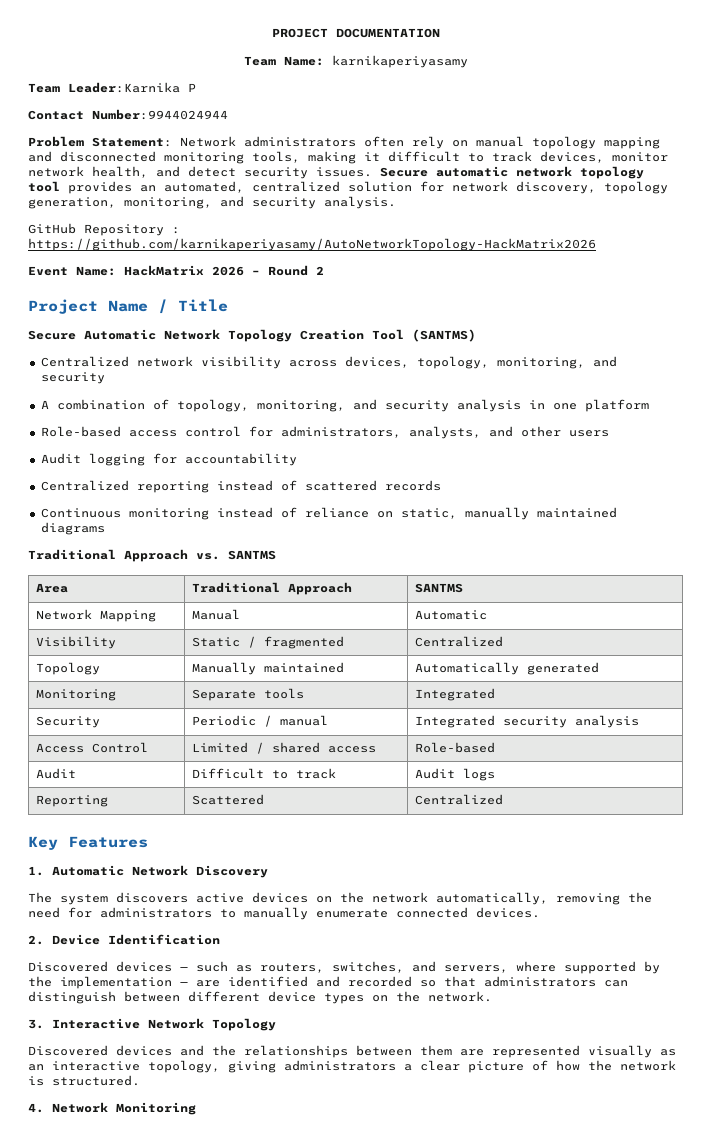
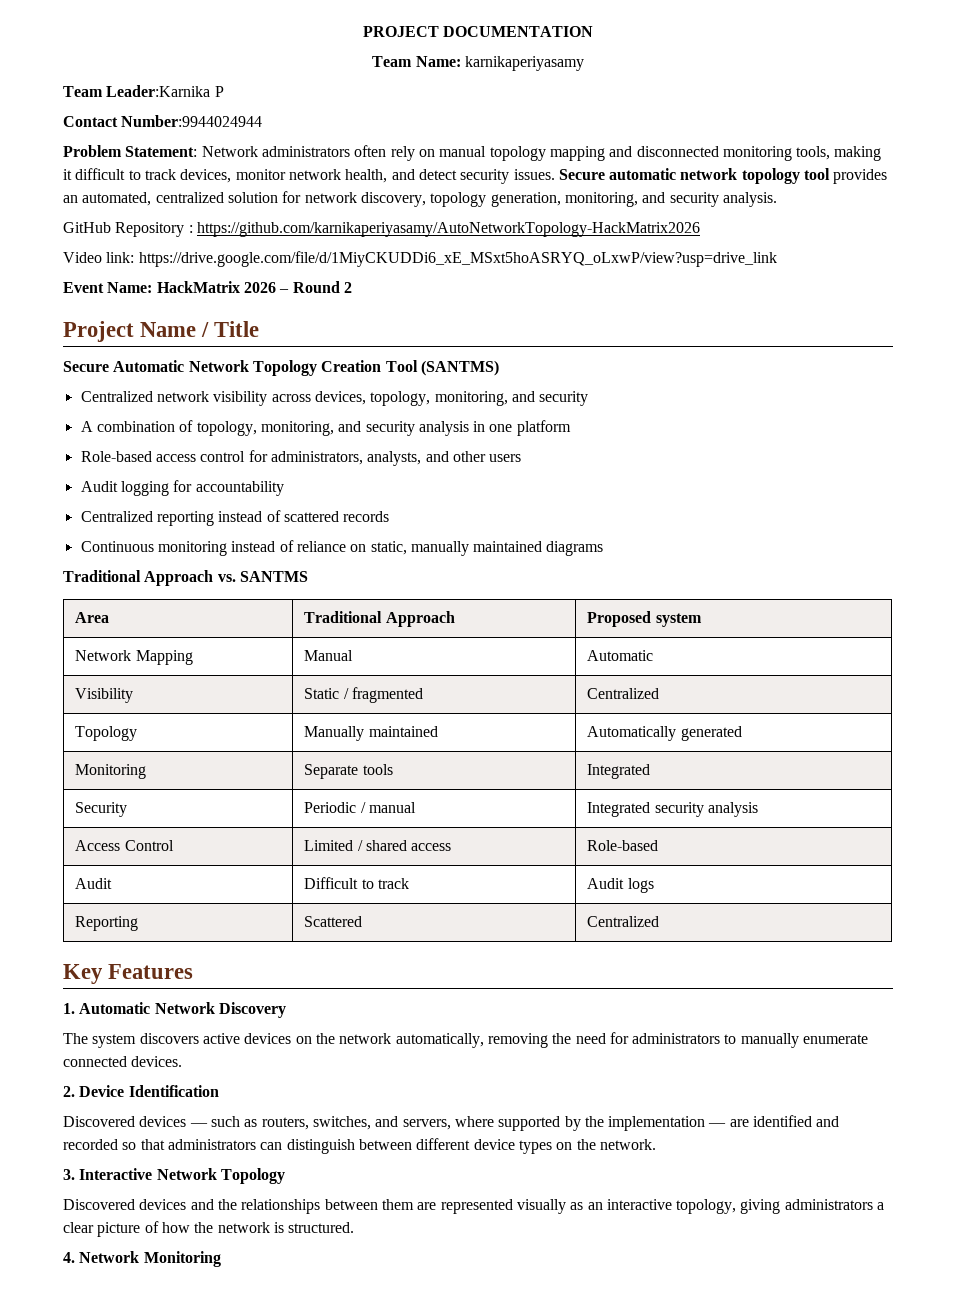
(596, 244) none -> [63,251,777,267] // Video link: https://drive.google.com/file/d/1MiyCKUDDi6_xE_MSxt5hoASRYQ_oLxwP/view?usp=drive_link
[415,583,464,593] SANTMS -> [587,611,702,627] Proposed system

